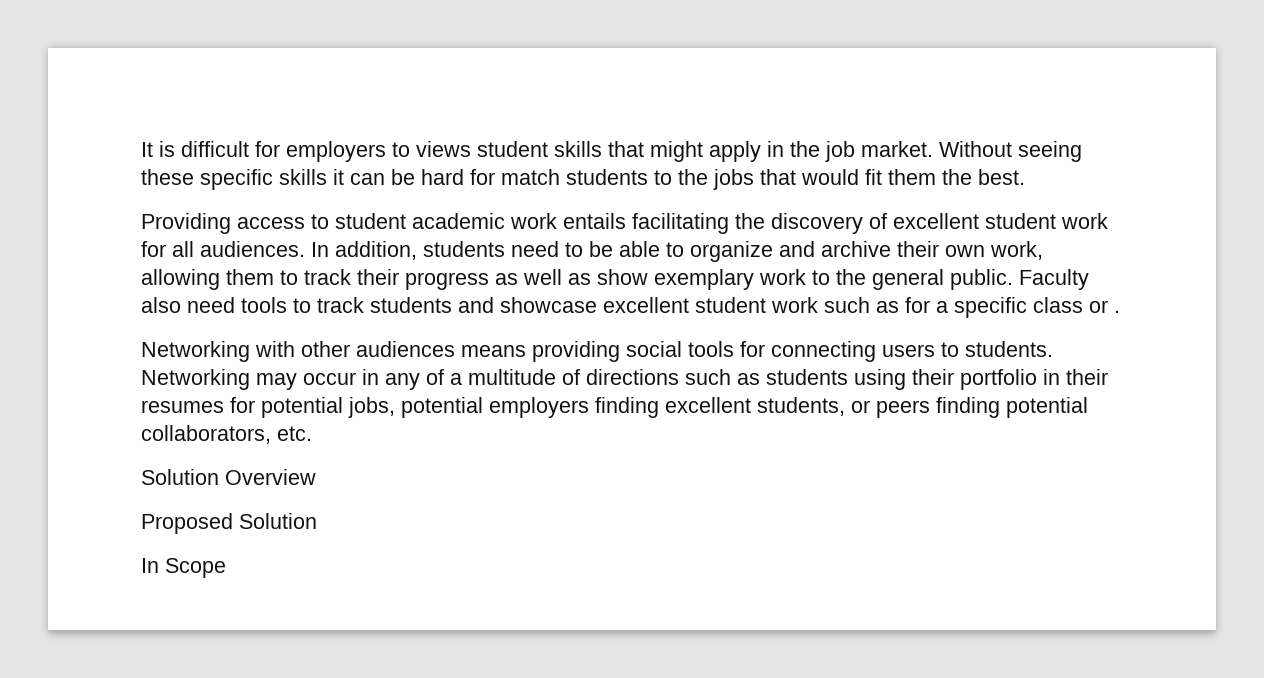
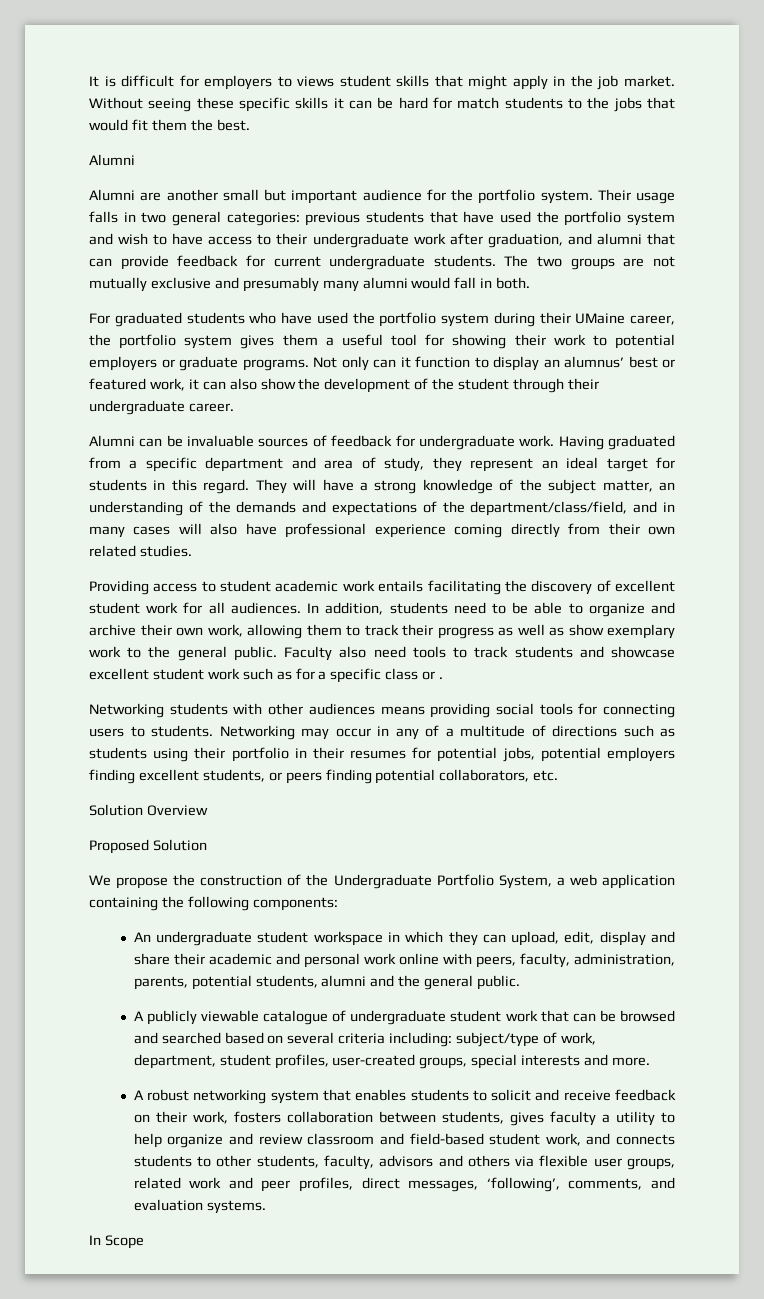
(1025, 177) none -> [89,154,135,166] [89,189,675,204] [89,211,676,226] [89,233,676,248] [89,255,675,270] [89,277,531,292] [89,312,675,327] [89,334,675,349] [89,356,675,371] [89,378,599,393] [89,400,234,415] [89,435,675,450] [89,457,675,472] [89,479,676,494] [89,501,675,516] [89,523,675,538] [89,545,192,557] // Alumni // Alumni are another small but important audience for the portfolio system. Their usage falls in two general categories: previous students that have used the portfolio system and wish to have access to their undergraduate work after graduation, and alumni that can provide feedback for current undergraduate students. The two groups are not mutually exclusive and presumably many alumni would fall in both. // For graduated students who have used the portfolio system during their UMaine career, the portfolio system gives them a useful tool for showing their work to potential employers or graduate programs. Not only can it function to display an alumnus’ best or featured work, it can also show the development of the student through their undergraduate career. // Alumni can be invaluable sources of feedback for undergraduate work. Having graduated from a specific department and area of study, they represent an ideal target for students in this regard. They will have a strong knowledge of the subject matter, an understanding of the demands and expectations of the department/class/field, and in many cases will also have professional experience coming directly from their own related studies.
(250, 351) none -> [169,703,228,715] students
(317, 521) none -> [89,874,675,889] [89,896,338,911] [133,931,675,946] [133,953,675,968] [133,975,521,990] [133,1010,675,1025] [133,1032,596,1047] [133,1054,651,1069] [133,1089,676,1104] [133,1111,675,1126] [133,1133,676,1148] [133,1155,675,1170] [133,1177,675,1192] [133,1199,266,1214] // We propose the construction of the Undergraduate Portfolio System, a web application containing the following components: // An undergraduate student workspace in which they can upload, edit, display and share their academic and personal work online with peers, faculty, administration, parents, potential students, alumni and the general public. // A publicly viewable catalogue of undergraduate student work that can be browsed and searched based on several criteria including: subject/type of work, department, student profiles, user-created groups, special interests and more. // A robust networking system that enables students to solicit and receive feedback on their work, fosters collaboration between students, gives faculty a utility to help organize and review classroom and field-based student work, and connects students to other students, faculty, advisors and others via flexible user groups, related work and peer profiles, direct messages, ‘following’, comments, and evaluation systems.

